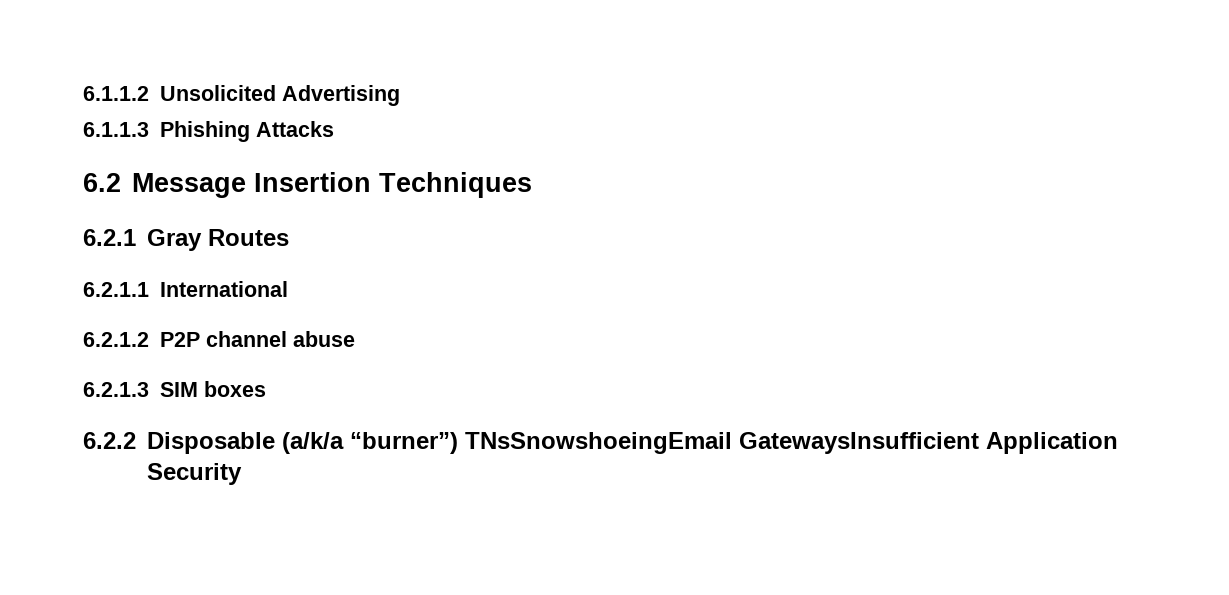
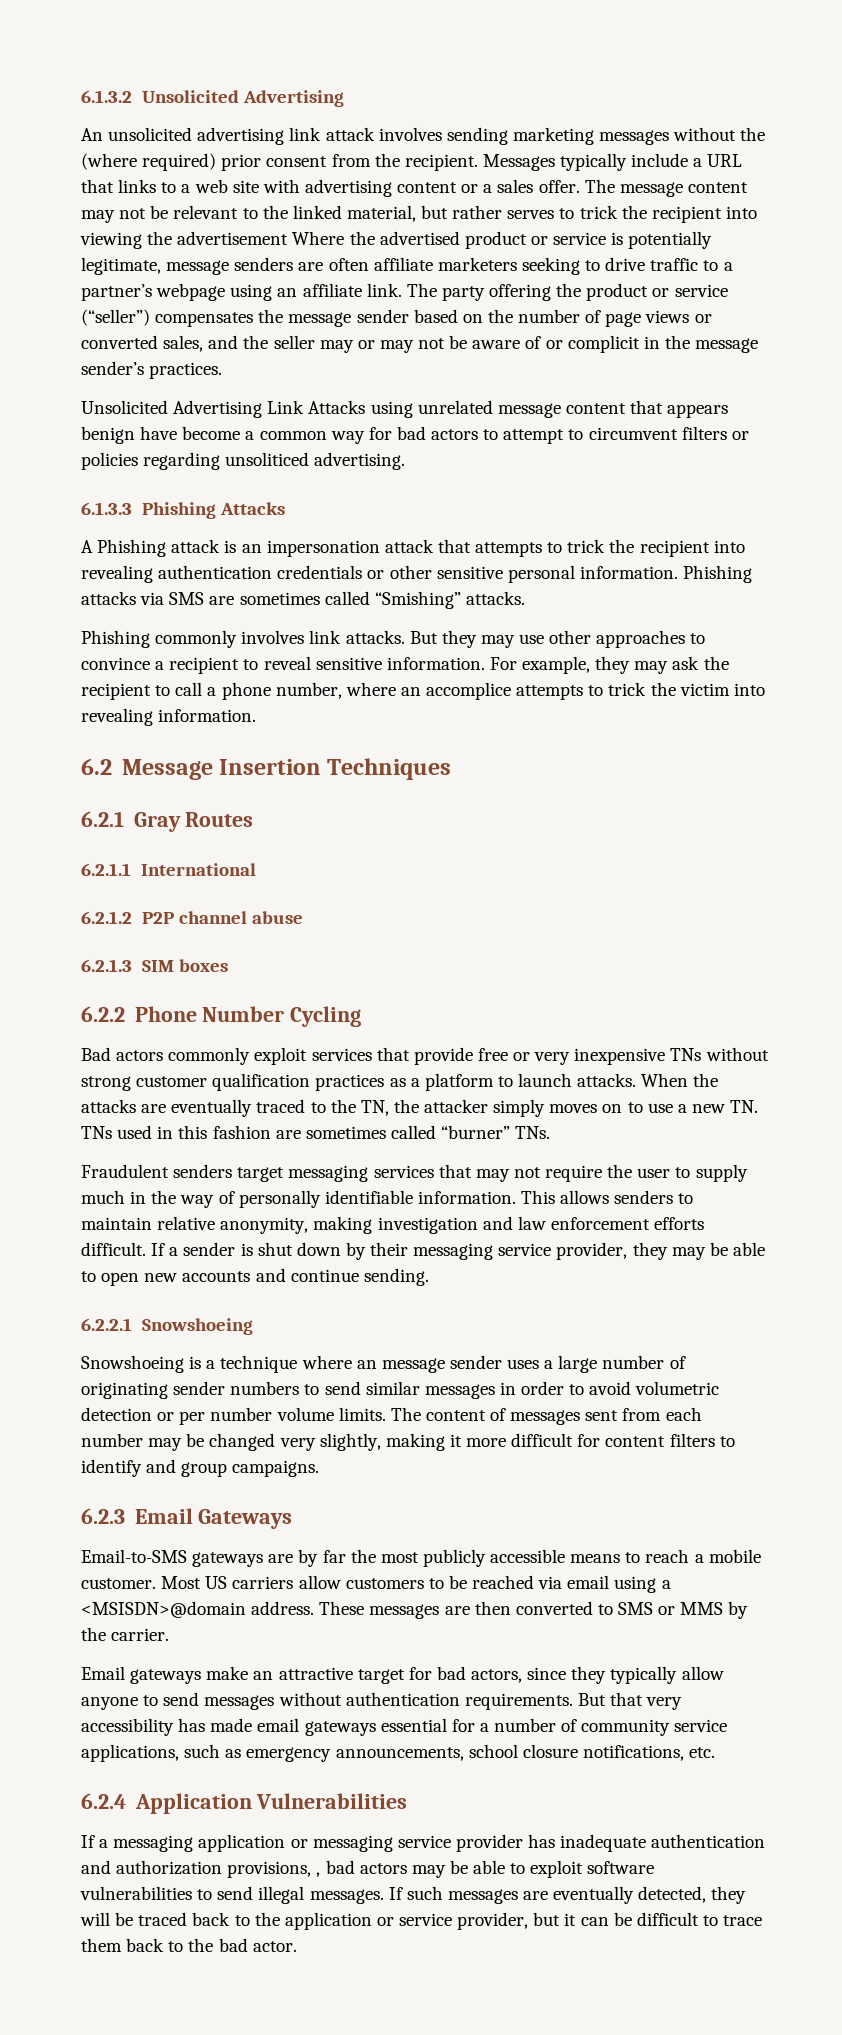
[83,86,149,101] 6.1.1.2 -> [81,90,132,103] 6.1.3.2
[83,121,334,142] 6.1.1.3 Phishing Attacks -> [81,127,766,145] [81,153,743,171] [81,179,748,197] [81,205,757,223] [80,231,713,249] [81,257,733,275] [81,283,728,301] [81,309,712,327] [81,335,759,353] [81,361,223,379] [81,400,729,418] [81,426,749,444] [81,452,406,470] [81,502,285,519] [81,539,745,557] [81,565,753,583] [81,591,525,609] [81,630,706,648] [81,656,729,674] [81,682,765,700] [81,708,257,726] An unsolicited advertising link attack involves sending marketing messages without the (where required) prior consent from the recipient. Messages typically include a URL that links to a web site with advertising content or a sales offer. The message content may not be relevant to the linked material, but rather serves to trick the recipient into viewing the advertisement Where the advertised product or service is potentially legitimate, message senders are often affiliate marketers seeking to drive traffic to a partner’s webpage using an affiliate link. The party offering the product or service (“seller”) compensates the message sender based on the number of page views or converted sales, and the seller may or may not be aware of or complicit in the message sender’s practices. // Unsolicited Advertising Link Attacks using unrelated message content that appears benign have become a common way for bad actors to attempt to circumvent filters or policies regarding unsoliticed advertising. // 6.1.3.3 Phishing Attacks // A Phishing attack is an impersonation attack that attempts to trick the recipient into revealing authentication credentials or other sensitive personal information. Phishing attacks via SMS are sometimes called “Smishing” attacks. // Phishing commonly involves link attacks. But they may use other approaches to convince a recipient to reveal sensitive information. For example, they may ask the recipient to call a phone number, where an accomplice attempts to trick the victim into revealing information.
[146,432,1118,454] [146,463,242,485] Disposable (a/k/a “burner”) TNsSnowshoeingEmail GatewaysInsufficient Application Security -> [134,1006,362,1027] [81,1047,769,1065] [81,1073,719,1091] [81,1099,759,1117] [81,1125,551,1139] [81,1164,748,1182] [81,1190,694,1208] [81,1216,705,1234] [81,1242,765,1260] [81,1268,429,1286] [81,1318,253,1335] [81,1355,686,1373] [81,1381,720,1399] [81,1407,702,1425] [81,1433,735,1451] [81,1459,320,1477] [81,1508,293,1529] [81,1549,761,1567] [81,1575,671,1593] [81,1601,749,1619] [81,1627,170,1641] [81,1666,724,1684] [81,1692,683,1710] [81,1718,728,1736] [81,1744,716,1762] [81,1793,408,1814] [81,1834,766,1852] [81,1860,655,1878] [80,1886,747,1904] [80,1912,763,1930] [81,1938,297,1952] Phone Number Cycling // Bad actors commonly exploit services that provide free or very inexpensive TNs without strong customer qualification practices as a platform to launch attacks. When the attacks are eventually traced to the TN, the attacker simply moves on to use a new TN. TNs used in this fashion are sometimes called “burner” TNs. // Fraudulent senders target messaging services that may not require the user to supply much in the way of personally identifiable information. This allows senders to maintain relative anonymity, making investigation and law enforcement efforts difficult. If a sender is shut down by their messaging service provider, they may be able to open new accounts and continue sending. // 6.2.2.1 Snowshoeing // Snowshoeing is a technique where an message sender uses a large number of originating sender numbers to send similar messages in order to avoid volumetric detection or per number volume limits. The content of messages sent from each number may be changed very slightly, making it more difficult for content filters to identify and group campaigns. // 6.2.3 Email Gateways // Email-to-SMS gateways are by far the most publicly accessible means to reach a mobile customer. Most US carriers allow customers to be reached via email using a <MSISDN>@domain address. These messages are then converted to SMS or MMS by the carrier. // Email gateways make an attractive target for bad actors, since they typically allow anyone to send messages without authentication requirements. But that very accessibility has made email gateways essential for a number of community service applications, such as emergency announcements, school closure notifications, etc. // 6.2.4 Application Vulnerabilities // If a messaging application or messaging service provider has inadequate authentication and authorization provisions, , bad actors may be able to exploit software vulnerabilities to send illegal messages. If such messages are eventually detected, they will be traced back to the application or service provider, but it can be difficult to trace them back to the bad actor.

